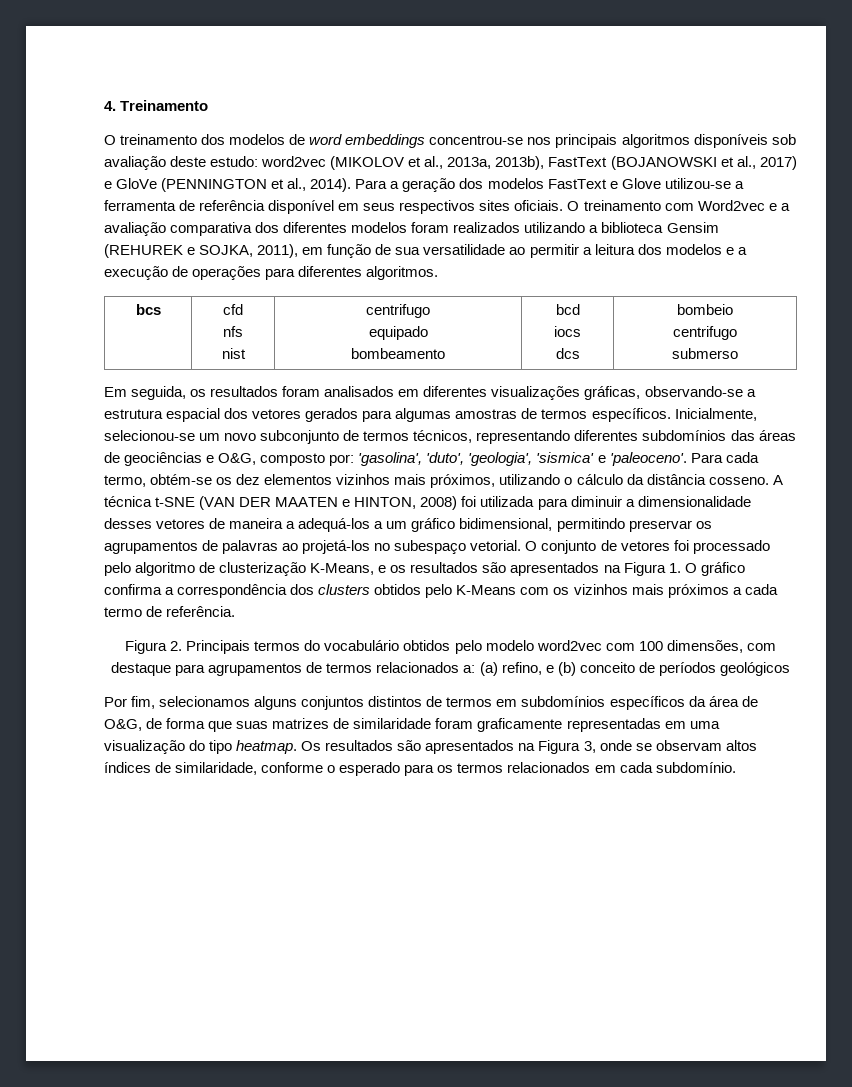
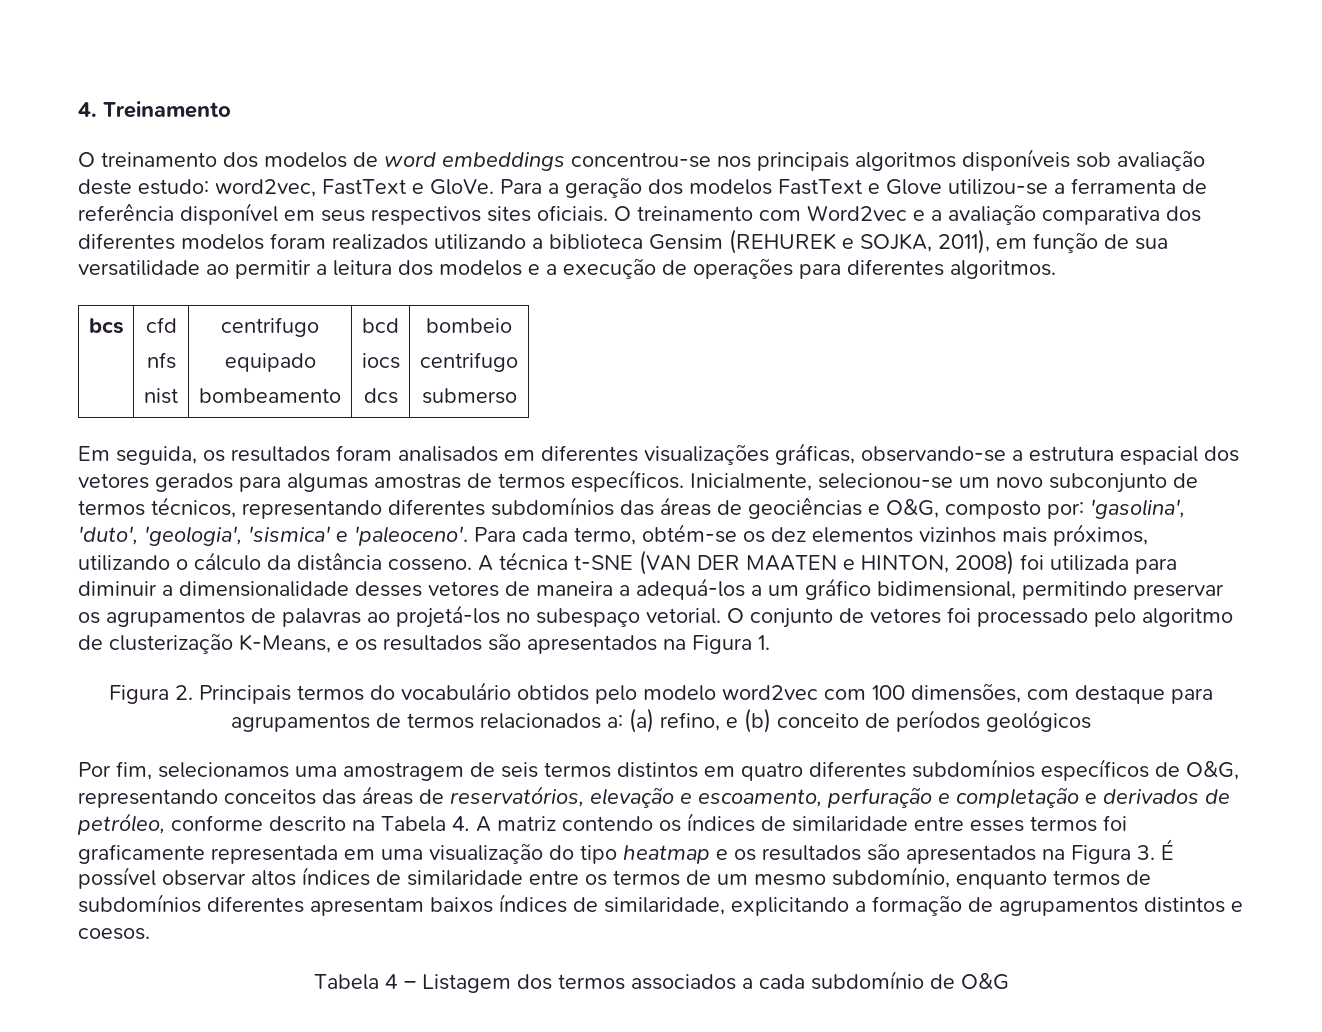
[261,156,797,170] [104,178,352,192] word2vec (MIKOLOV et al., 2013a, 2013b), FastText (BOJANOWSKI et al., 2017) e GloVe (PENNINGTON et al., 2014). -> [215,179,494,197] word2vec, FastText e GloVe.
[684,562,745,576] [104,584,778,598] [104,606,236,617] O gráfico confirma a correspondência dos clusters obtidos pelo K-Means com os vizinhos mais próximos a cada termo de referência. -> (770, 642) none
[254,696,758,710] [104,718,661,732] alguns conjuntos distintos de termos em subdomínios específicos da área de O&G, de forma que suas matrizes de similaridade foram graficamente representadas -> [295,759,1239,781] [78,786,1230,808] [77,813,1127,835] [78,844,338,864] uma amostragem de seis termos distintos em quatro diferentes subdomínios específicos de O&G, representando conceitos das áreas de reservatórios, elevação e escoamento, perfuração e completação e derivados de petróleo, conforme descrito na Tabela 4. A matriz contendo os índices de similaridade entre esses termos foi graficamente representada
[236,740,757,754] [104,762,736,776] heatmap. Os resultados são apresentados na Figura 3, onde se observam altos índices de similaridade, conforme o esperado para os termos relacionados em cada subdomínio. -> [623,839,1174,864] [78,867,1151,889] [78,894,1243,916] [78,928,150,940] [313,971,1009,993] heatmap e os resultados são apresentados na Figura 3. É possível observar altos índices de similaridade entre os termos de um mesmo subdomínio, enquanto termos de subdomínios diferentes apresentam baixos índices de similaridade, explicitando a formação de agrupamentos distintos e coesos. // Tabela 4 – Listagem dos termos associados a cada subdomínio de O&G

